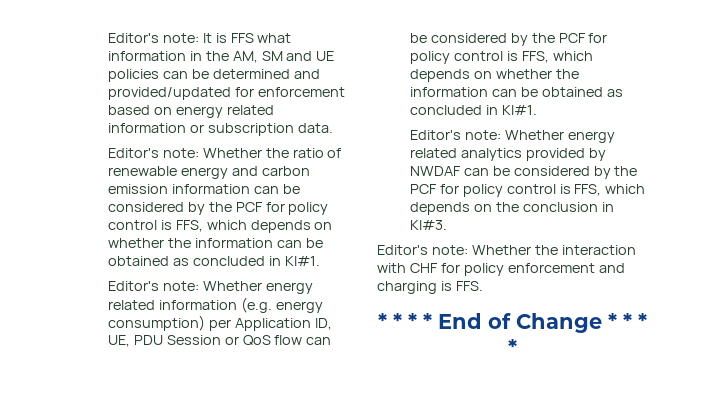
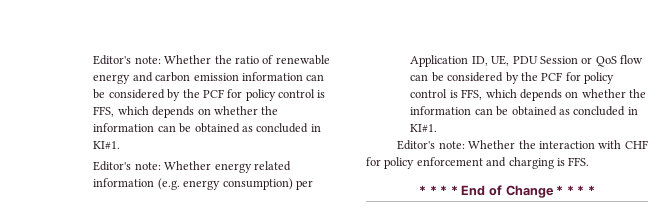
[107,33,292,43] [107,51,335,63] [107,69,320,82] [107,87,345,100] [107,105,274,118] [107,123,333,136] [107,148,199,158] Editor's note: It is FFS what information in the AM, SM and UE policies can be determined and provided/updated for enforcement based on energy related information or subscription data. // Editor's note: -> [93,55,161,65] Editor's note:
[409,130,615,143] [409,148,606,161] [409,166,638,179] [409,184,646,197] [409,202,614,215] [409,220,447,230] // Editor's note: Whether energy related analytics provided by NWDAF can be considered by the PCF for policy control is FFS, which depends on the conclusion in KI#3. -> (438, 128) none

